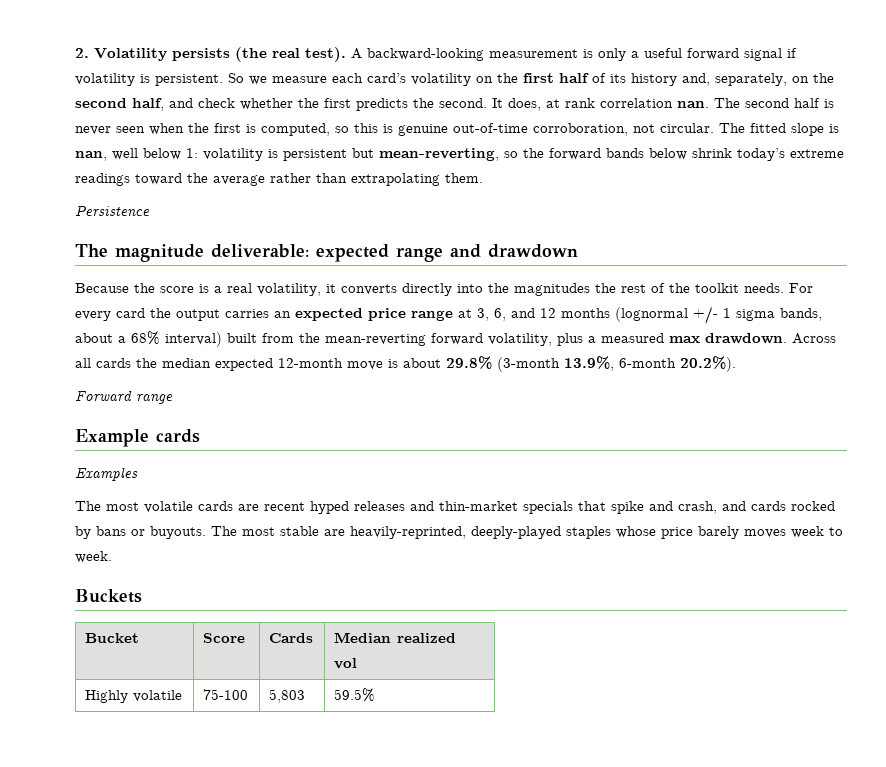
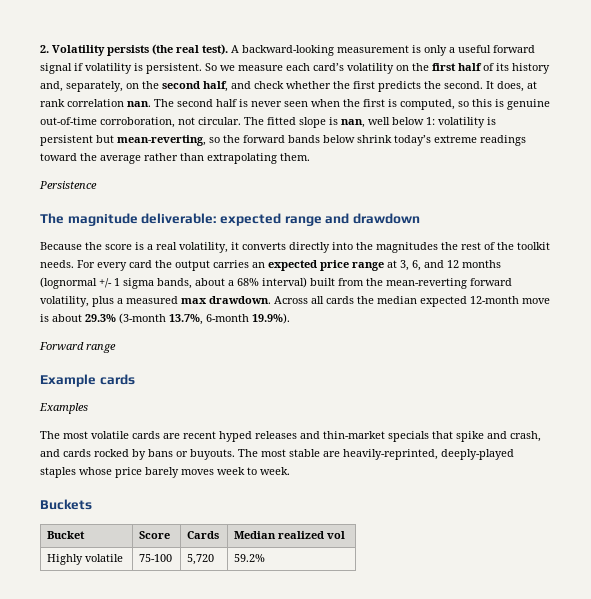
[446,356,736,372] 29.8% (3-month 13.9%, 6-month 20.2%). -> [85,313,290,325] 29.3% (3-month 13.7%, 6-month 19.9%).
[269,689,306,703] [334,688,376,702] 5,803 | 59.5% -> [187,554,215,565] [234,554,266,562] 5,720 | 59.2%

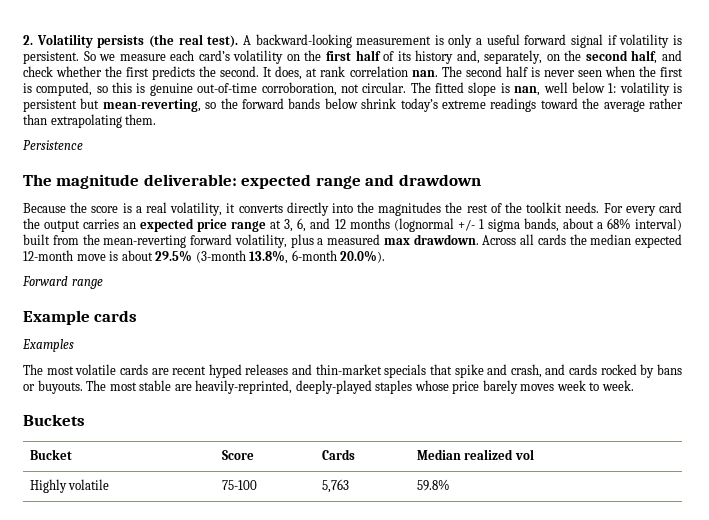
[85,313,290,325] 29.3% (3-month 13.7%, 6-month 19.9%). -> [155,250,386,264] 29.5% (3-month 13.8%, 6-month 20.0%).
[187,554,215,565] [234,554,266,562] 5,720 | 59.2% -> [321,479,349,493] [416,479,450,491] 5,763 | 59.8%

